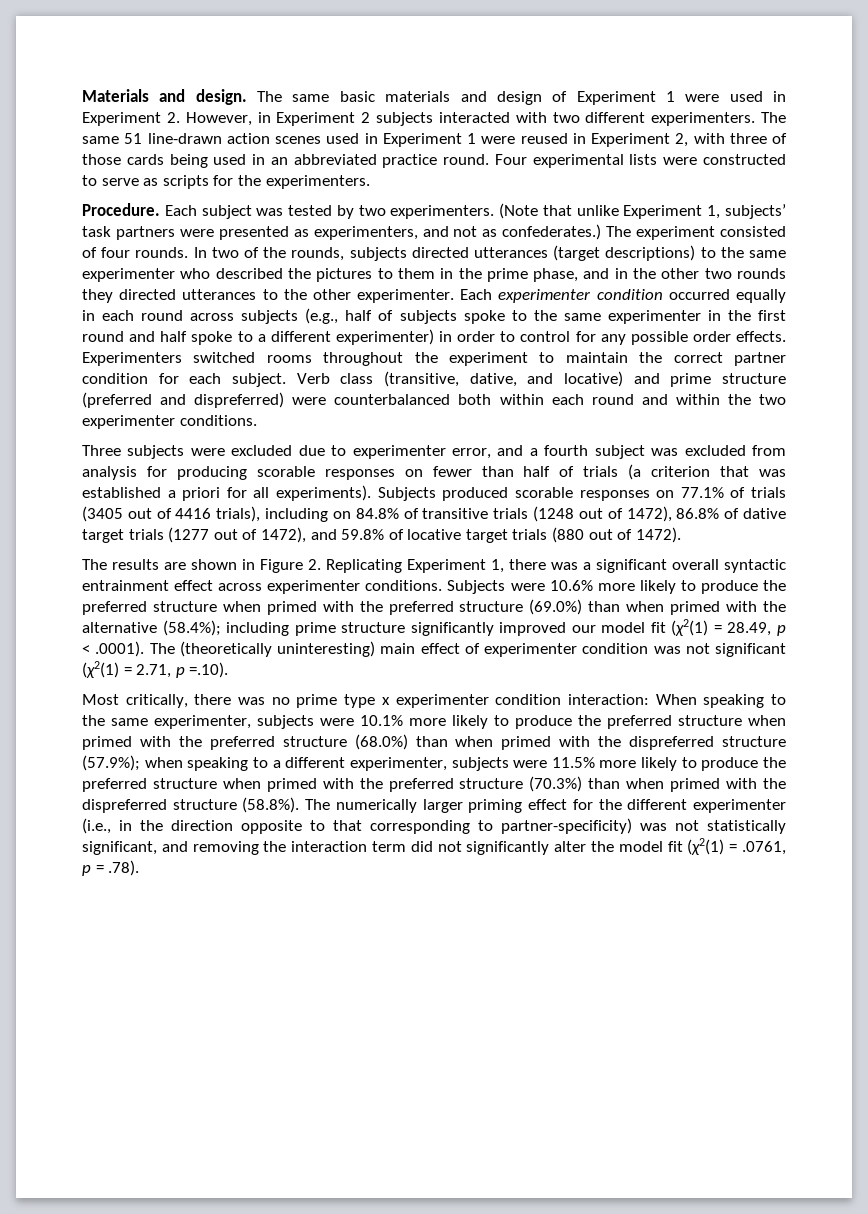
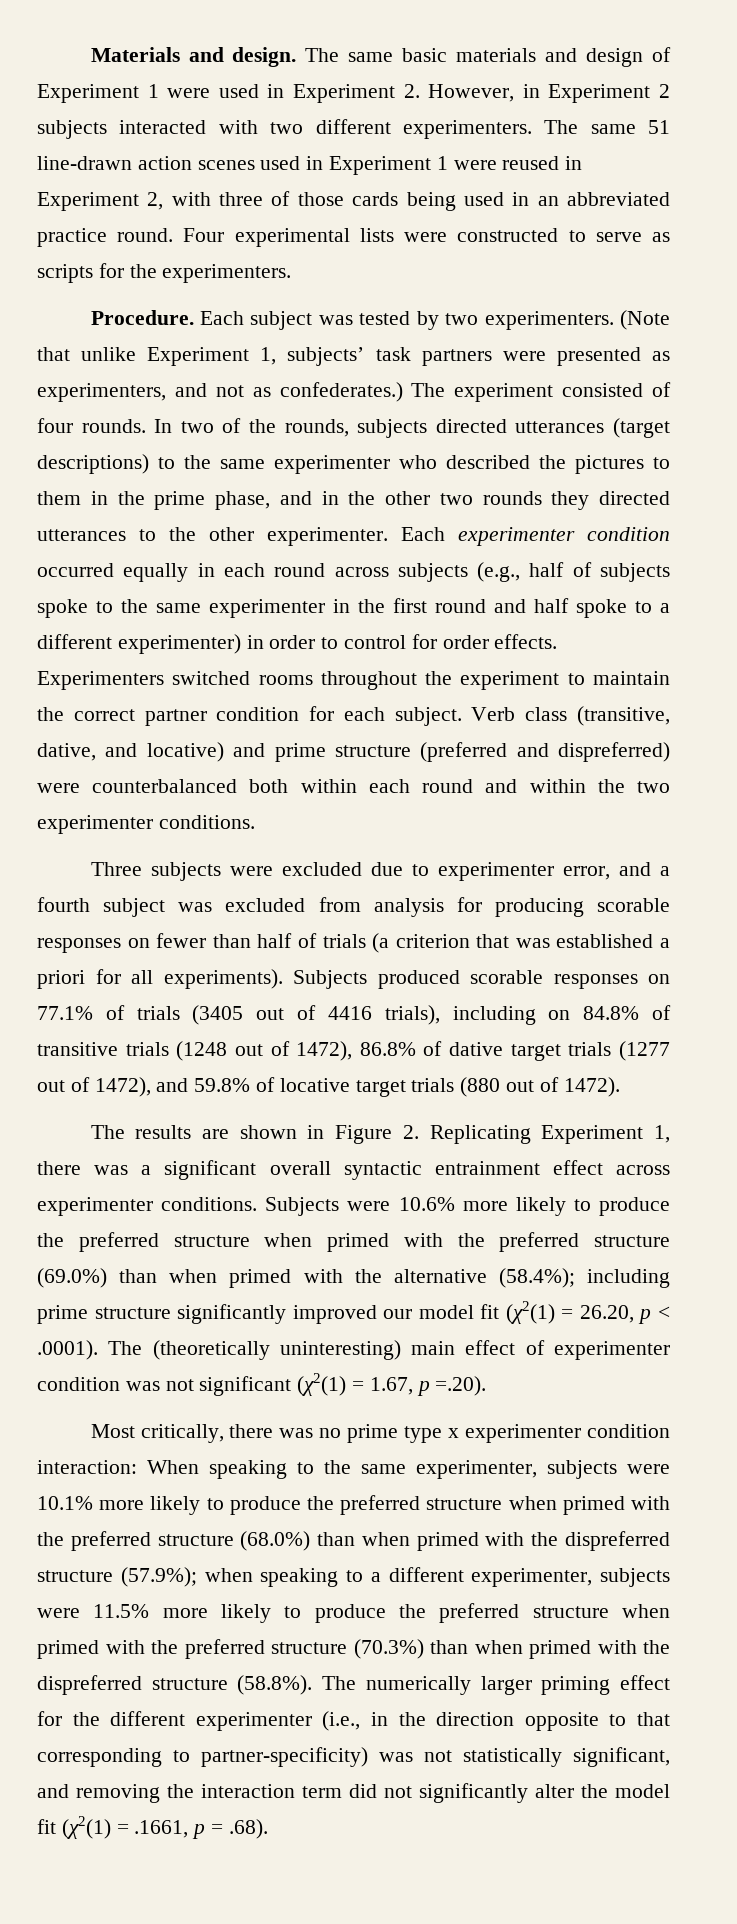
[600,331,688,345] any possible -> (437, 641) none
[727,622,772,636] 28.49, -> [579,1305,634,1323] 26.20,
[136,662,229,678] 2.71, p =.10). -> [369,1376,487,1396] 1.67, p =.20).
[741,841,786,855] .0761, -> [134,1820,189,1838] .1661,
[108,860,140,876] .78). -> [228,1819,268,1839] .68).

